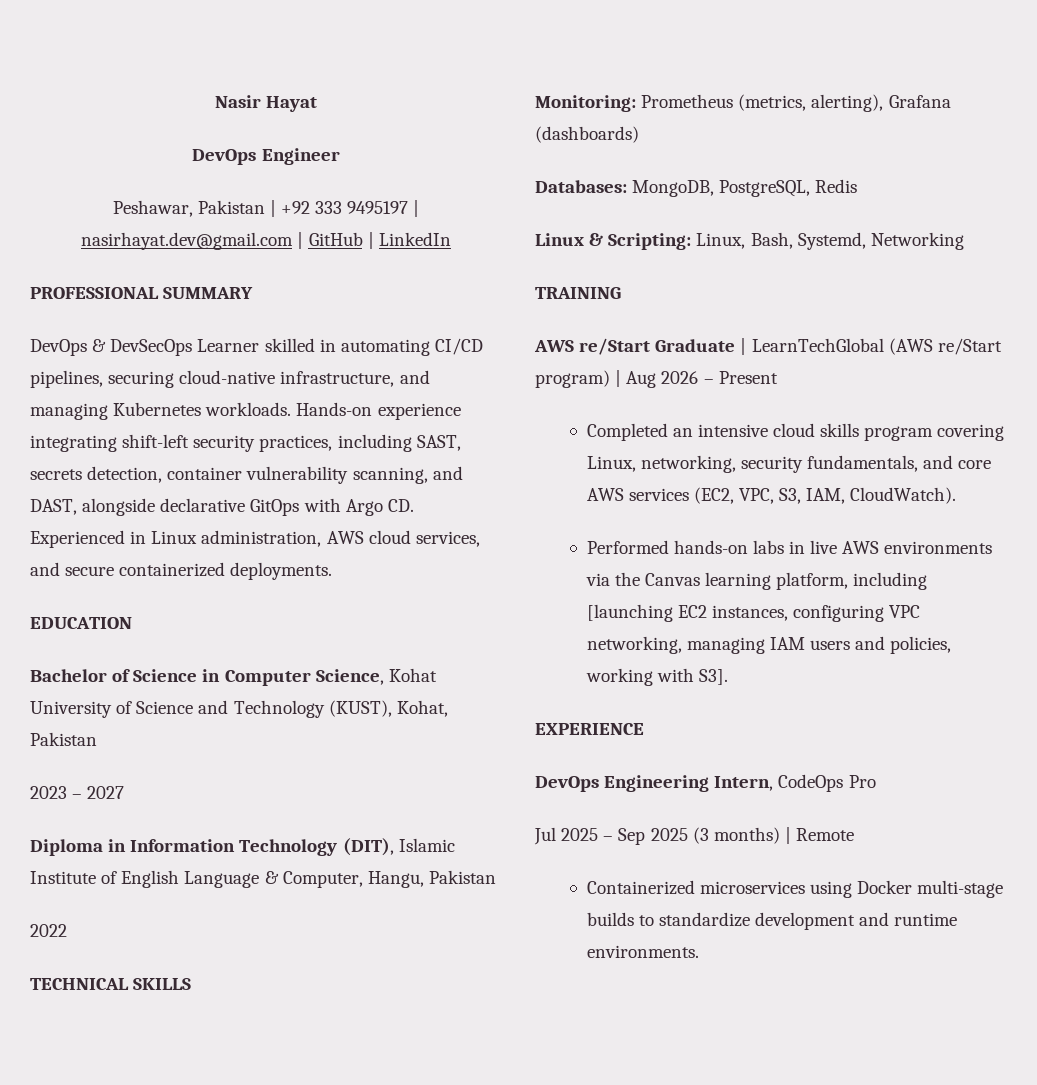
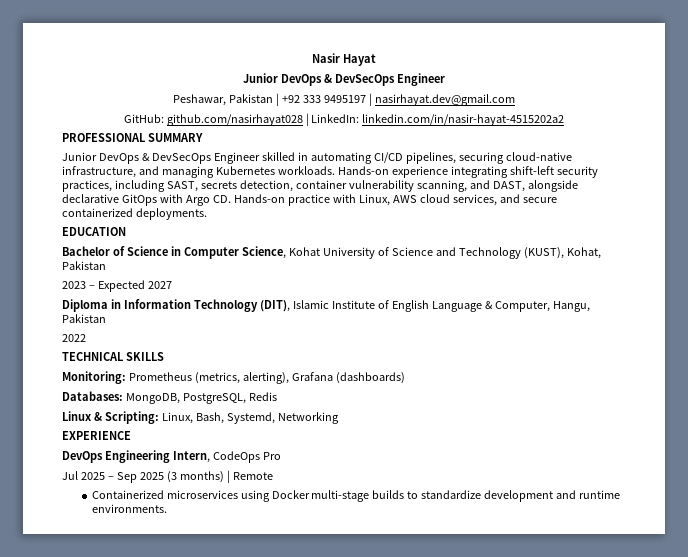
[192,149,257,165] DevOps -> [243,73,395,86] Junior DevOps & DevSecOps
[297,232,451,249] | GitHub | LinkedIn -> [123,113,565,126] // GitHub: github.com/nasirhayat028 | LinkedIn: linkedin.com/in/nasir-hayat-4515202a2
[30,339,260,356] DevOps & DevSecOps Learner -> [62,152,260,164] Junior DevOps & DevSecOps Engineer
[30,530,322,548] Experienced in Linux administration, -> [233,194,390,206] Hands-on practice with Linux,
(83, 796) none -> [97,280,145,292] Expected
[535,287,621,299] [534,338,1002,355] [535,370,778,388] [586,423,1005,441] [586,455,992,473] [586,487,957,504] [586,540,993,554] [585,572,928,590] [586,604,921,622] [586,636,952,654] [585,668,728,686] // TRAINING // AWS re/Start Graduate | LearnTechGlobal (AWS re/Start program) | Aug 2026 – Present // Completed an intensive cloud skills program covering Linux, networking, security fundamentals, and core AWS services (EC2, VPC, S3, IAM, CloudWatch). // Performed hands-on labs in live AWS environments via the Canvas learning platform, including [launching EC2 instances, configuring VPC networking, managing IAM users and policies, working with S3]. -> (339, 418) none

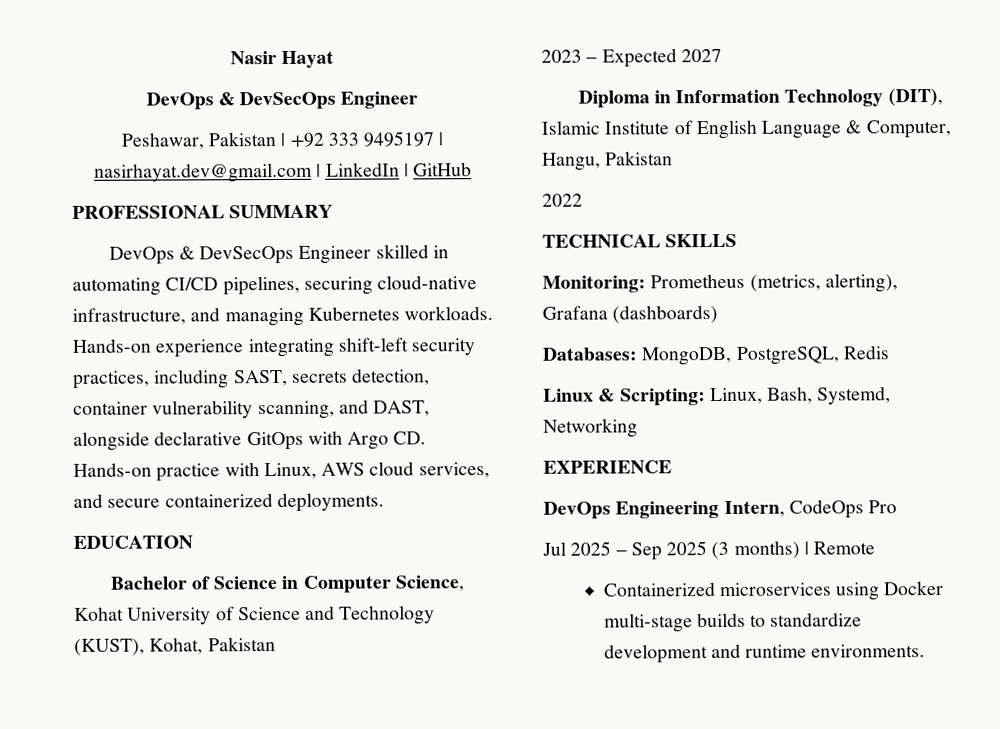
[243,73,279,83] Junior -> (335, 59) none
[123,113,565,126] // GitHub: github.com/nasirhayat028 | LinkedIn: linkedin.com/in/nasir-hayat-4515202a2 -> [316,162,473,177] | LinkedIn | GitHub
[62,152,97,161] Junior -> (334, 211) none

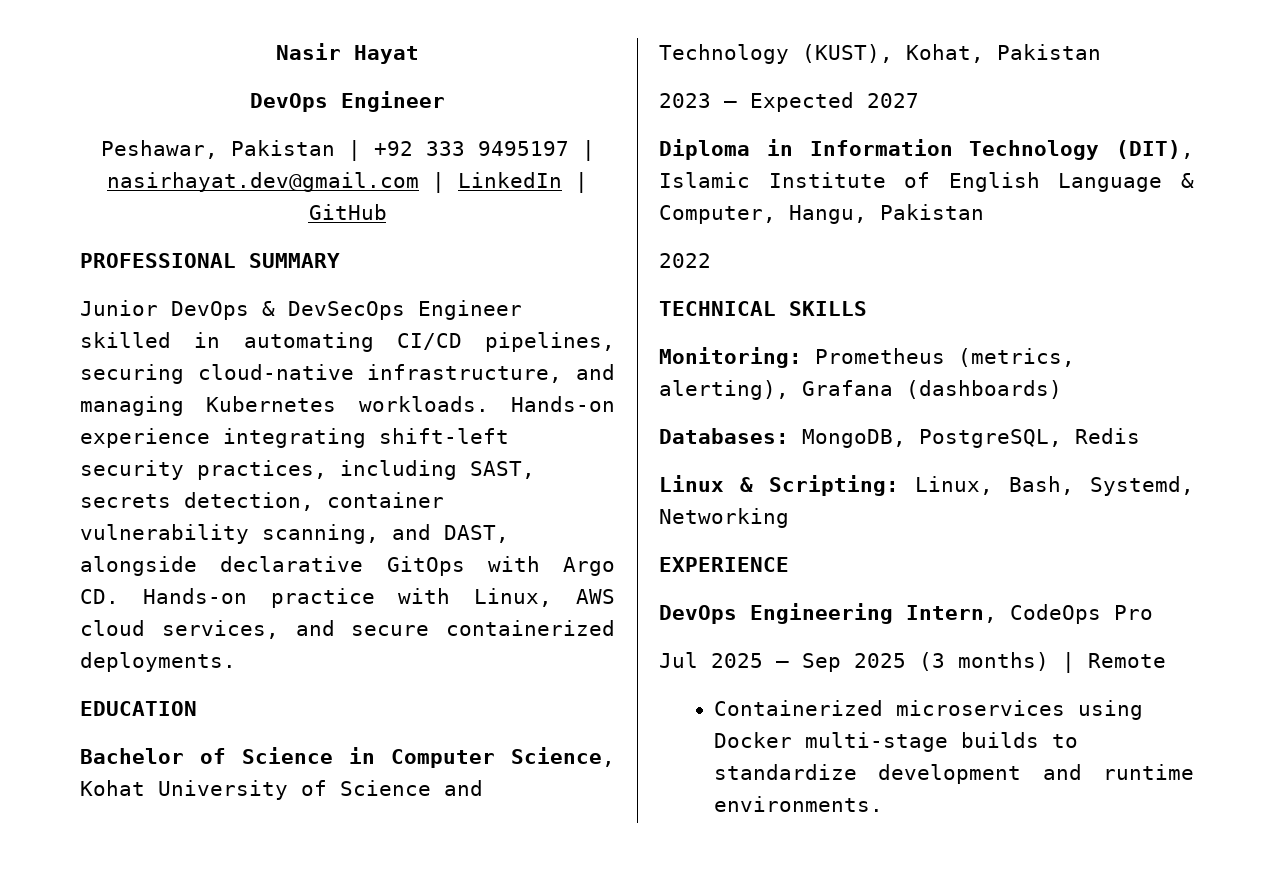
[217,91,337,110] & DevSecOps -> (328, 102) none
(334, 211) none -> [80,300,158,316] Junior

